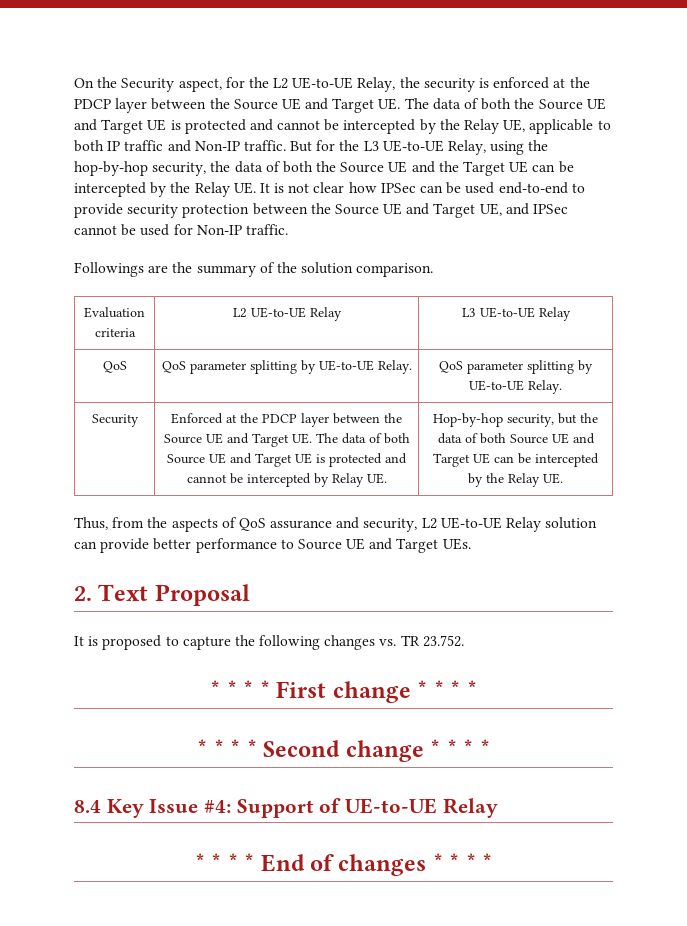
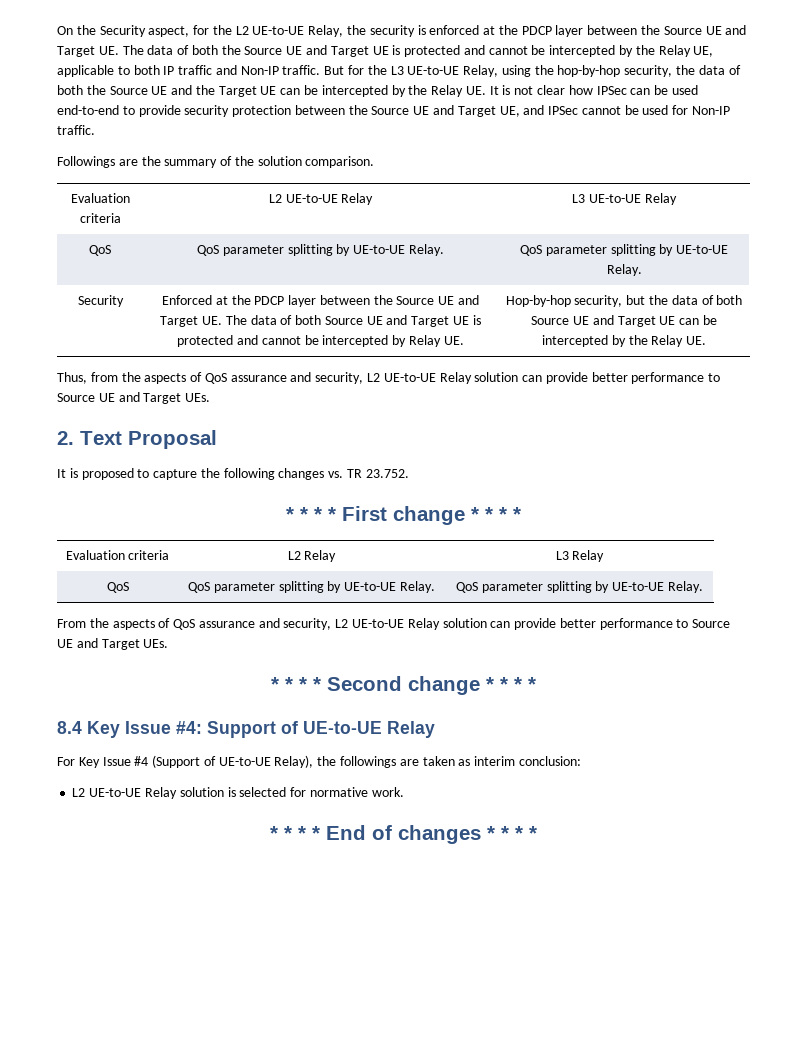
(477, 689) none -> [65,550,170,560] [287,550,337,562] [555,550,605,562] [106,582,129,593] [188,581,435,593] [456,581,703,593] [57,618,731,630] [57,638,169,650] // Evaluation criteria | L2 Relay | L3 Relay // QoS | QoS parameter splitting by UE-to-UE Relay. | QoS parameter splitting by UE-to-UE Relay. // From the aspects of QoS assurance and security, L2 UE-to-UE Relay solution can provide better performance to Source UE and Target UEs.
(498, 808) none -> [57,755,581,768] [72,787,404,799] // For Key Issue #4 (Support of UE-to-UE Relay), the followings are taken as interim conclusion: // L2 UE-to-UE Relay solution is selected for normative work.

